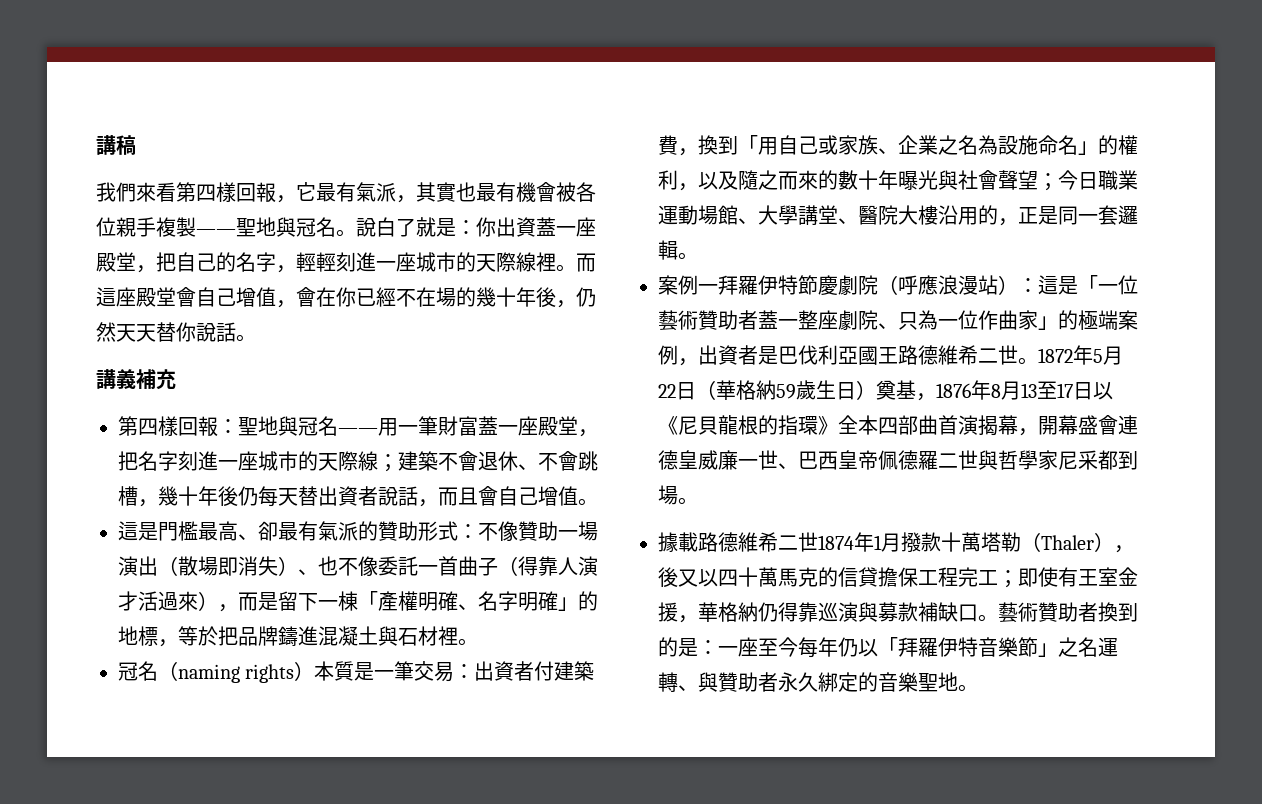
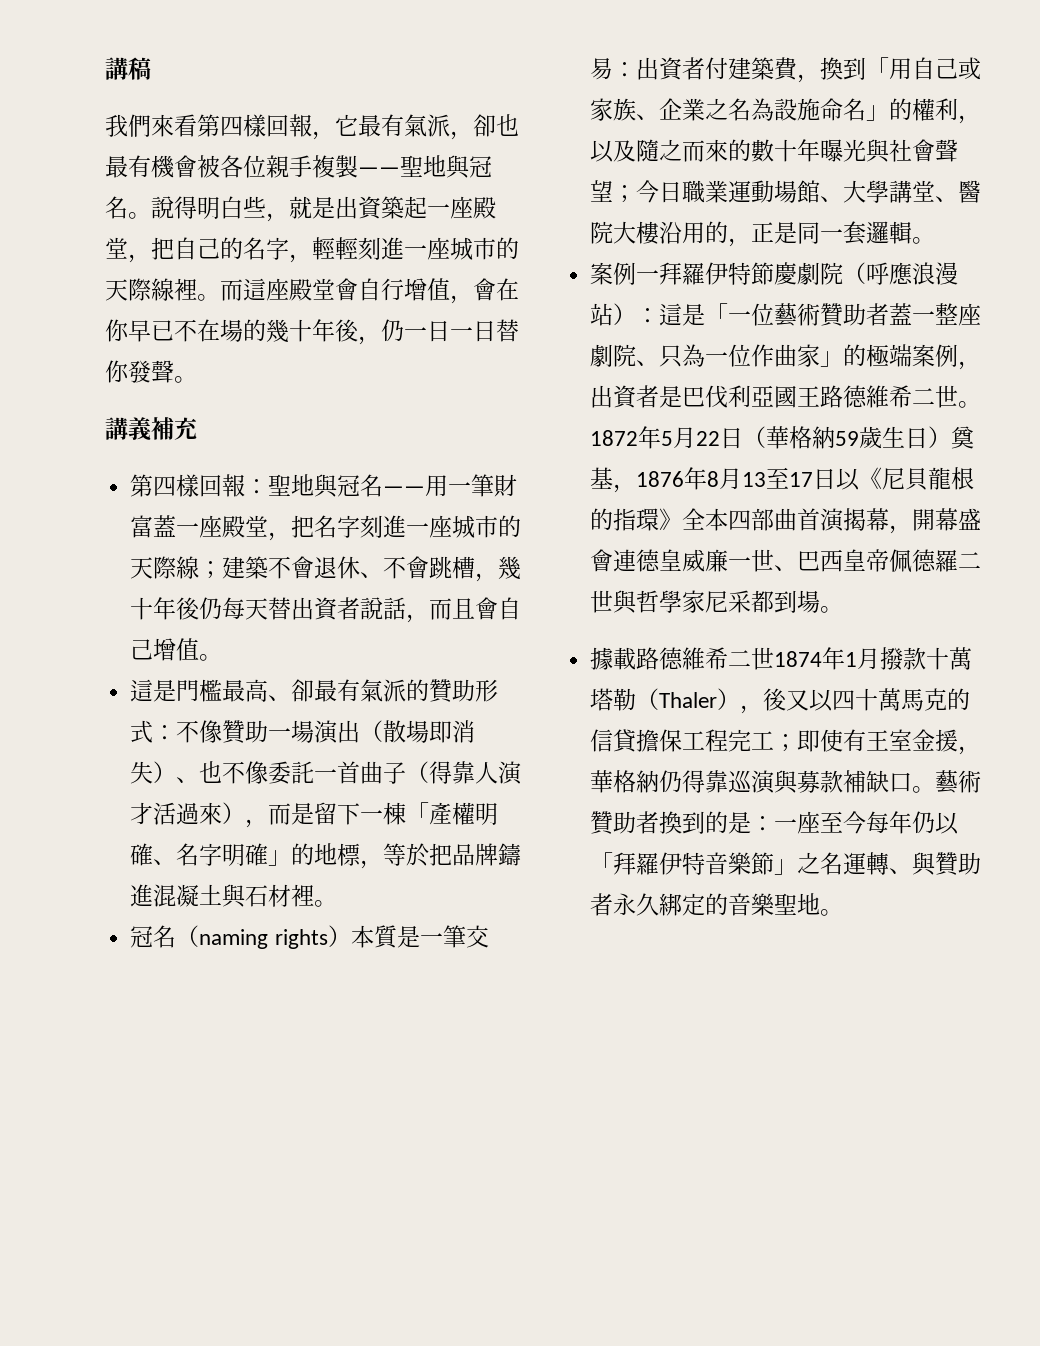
[416,182,456,202] 其實 -> [473,114,496,137] 卻
[376,217,556,237] 白了就是：你出資蓋 -> [174,196,427,222] 得明白些，就是出資築起
[216,288,236,306] 己 -> [381,278,404,301] 行
[356,287,396,307] 已經 -> [128,320,174,342] 早已
[96,322,236,342] 然天天替你說話 -> [404,319,519,342] [105,360,174,383] 一日一日替你發聲

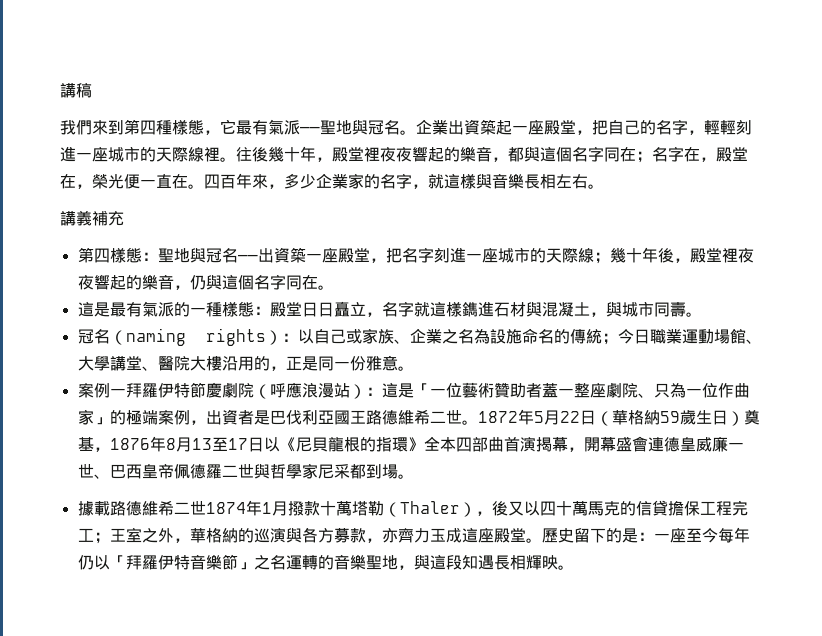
[174,114,519,140] [105,155,492,179] [105,196,335,222] 看第四樣回報，它最有氣派，卻也最有機會被各位親手複製——聖地與冠名。說得明白些，就是 -> [108,119,448,135] 到第四種樣態，它最有氣派——聖地與冠名。企業
[220,278,519,304] [105,319,519,345] [105,360,174,383] 而這座殿堂會自行增值，會在你早已不在場的幾十年後，仍一日一日替你發聲 -> [236,146,748,163] [60,173,588,189] 往後幾十年，殿堂裡夜夜響起的樂音，都與這個名字同在；名字在，殿堂在，榮光便一直在。四百年來，多少企業家的名字，就這樣與音樂長相左右
[199,474,246,497] 回報 -> [125,247,142,263] 態
[425,474,518,497] [130,515,177,538] 用一筆財富蓋 -> [257,247,306,263] 出資築
[222,556,522,582] [130,597,522,623] [130,638,223,661] [130,679,499,703] [130,720,476,744] [130,761,524,785] [130,802,499,828] [130,843,522,869] [130,884,315,908] 建築不會退休、不會跳槽，幾十年後仍每天替出資者說話，而且會自己增值。 // 這是門檻最高、卻最有氣派的贊助形式：不像贊助一場演出（散場即消失）、也不像委託一首曲子（得靠人演才活過來），而是留下一棟「產權明確、名字明確」的地標，等於把品牌鑄進混凝土與石材裡 -> [609,247,754,263] [77,274,334,290] [77,301,686,317] 幾十年後，殿堂裡夜夜響起的樂音，仍與這個名字同在。 // 這是最有氣派的一種樣態：殿堂日日矗立，名字就這樣鐫進石材與混凝土，與城市同壽
[350,925,489,949] [590,57,913,83] 本質是一筆交易：出資者付建築費，換到「用 -> [282,329,314,344] ：以
[866,98,982,124] [590,139,959,163] [590,180,614,202] 」的權利，以及隨之而來的數十年曝光與社會聲望 -> [554,329,602,344] 的傳統
[843,221,913,245] 套邏輯 -> [349,355,398,371] 份雅意
[797,729,982,755] [590,770,982,794] [590,811,706,835] 即使有王室金援，華格納仍得靠巡演與募款補缺口。藝術贊助者換到 -> [109,527,606,543] 王室之外，華格納的巡演與各方募款，亦齊力玉成這座殿堂。歷史留下
[889,852,982,876] [590,893,821,916] 、與贊助者永久綁定的音樂聖地 -> [317,554,558,570] 的音樂聖地，與這段知遇長相輝映

